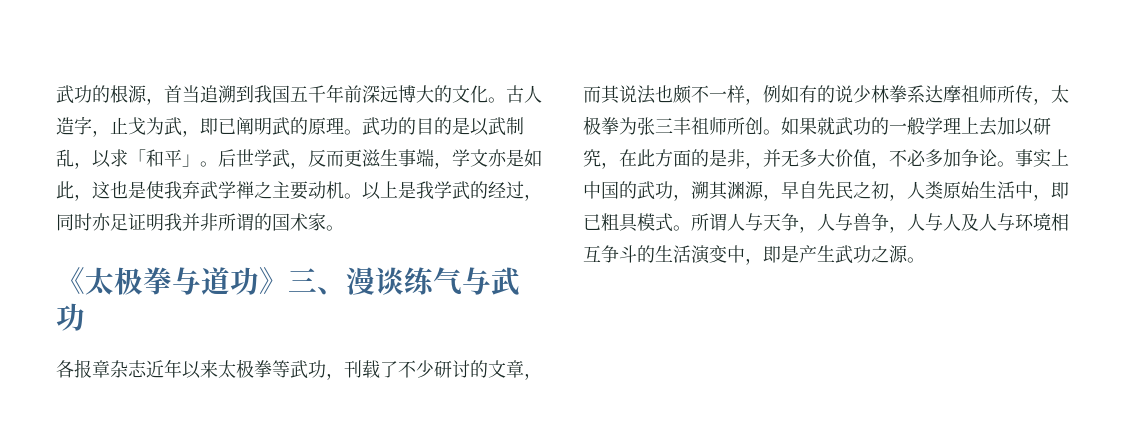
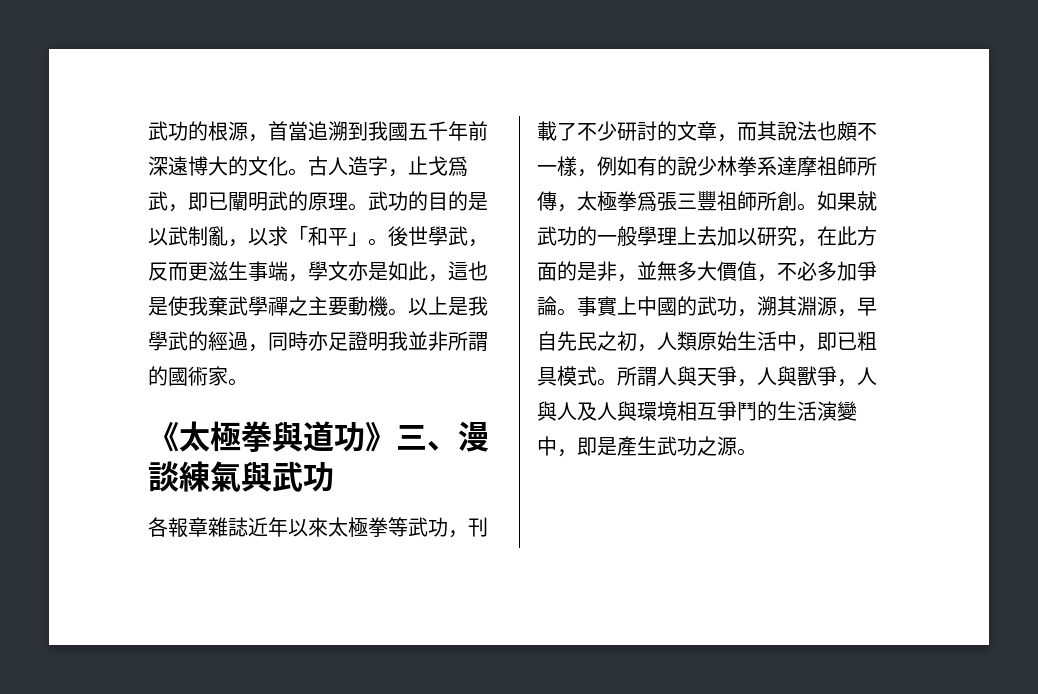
[182,85,200,103] 当 -> [288,121,308,141] 當
[272,85,290,103] 国 -> [388,122,408,141] 國
[380,85,398,103] 远 -> [168,156,188,176] 遠
[146,117,164,135] 为 -> [448,156,468,177] 爲
[236,117,254,135] 阐 -> [228,192,248,211] 闡
[56,149,74,167] 乱 -> [208,226,228,246] 亂
[218,149,272,167] 后世学 -> [388,226,448,246] 後世學
[452,149,470,167] 学 -> [308,261,328,281] 學
[92,181,110,199] 这 -> [448,261,468,281] 這
[182,181,542,201] [56,213,308,231] 弃武学禅之主要动机。以上是我学武的经过，同时亦足证明我并非所谓的国术 -> [208,296,488,316] [148,331,488,352] [148,366,208,386] 棄武學禪之主要動機。以上是我學武的經過，同時亦足證明我並非所謂的國術
[114,267,201,295] 极拳与 -> [210,421,303,452] 極拳與
[375,267,491,295] 谈练气与 -> [148,461,272,492] 談練氣與
[74,359,254,379] 报章杂志近年以来太极 -> [168,517,368,538] 報章雜誌近年以來太極
[362,360,380,378] 载 -> [537,121,557,141] 載
[452,360,470,378] 讨 -> [637,121,657,141] 討
[619,84,745,104] 说法也颇不一样 -> [777,121,877,141] [537,156,577,176] 說法也頗不一樣
[835,85,853,103] 说 -> [677,157,697,176] 說
[925,85,1069,105] [583,116,763,135] 达摩祖师所传，太极拳为张三丰祖师所创 -> [777,156,877,177] [537,191,797,212] 達摩祖師所傳，太極拳爲張三豐祖師所創
[925,117,943,135] 学 -> [637,226,657,246] 學
[763,149,853,167] 并无多大价 -> [637,261,737,281] 並無多大價
[961,149,1069,168] [583,181,619,199] 争论。事实上中国 -> [857,261,877,281] [537,296,677,316] 爭論。事實上中國
[727,181,745,199] 渊 -> [797,296,817,316] 淵
[925,181,943,199] 类 -> [677,331,697,351] 類
[709,213,1069,233] [583,245,637,263] 谓人与天争，人与兽争，人与人及人与环境相互争斗 -> [637,366,877,387] [537,401,757,421] 謂人與天爭，人與獸爭，人與人及人與環境相互爭鬥
[709,245,727,263] 变 -> [837,401,857,421] 變
[799,245,817,263] 产 -> [617,436,637,456] 產

